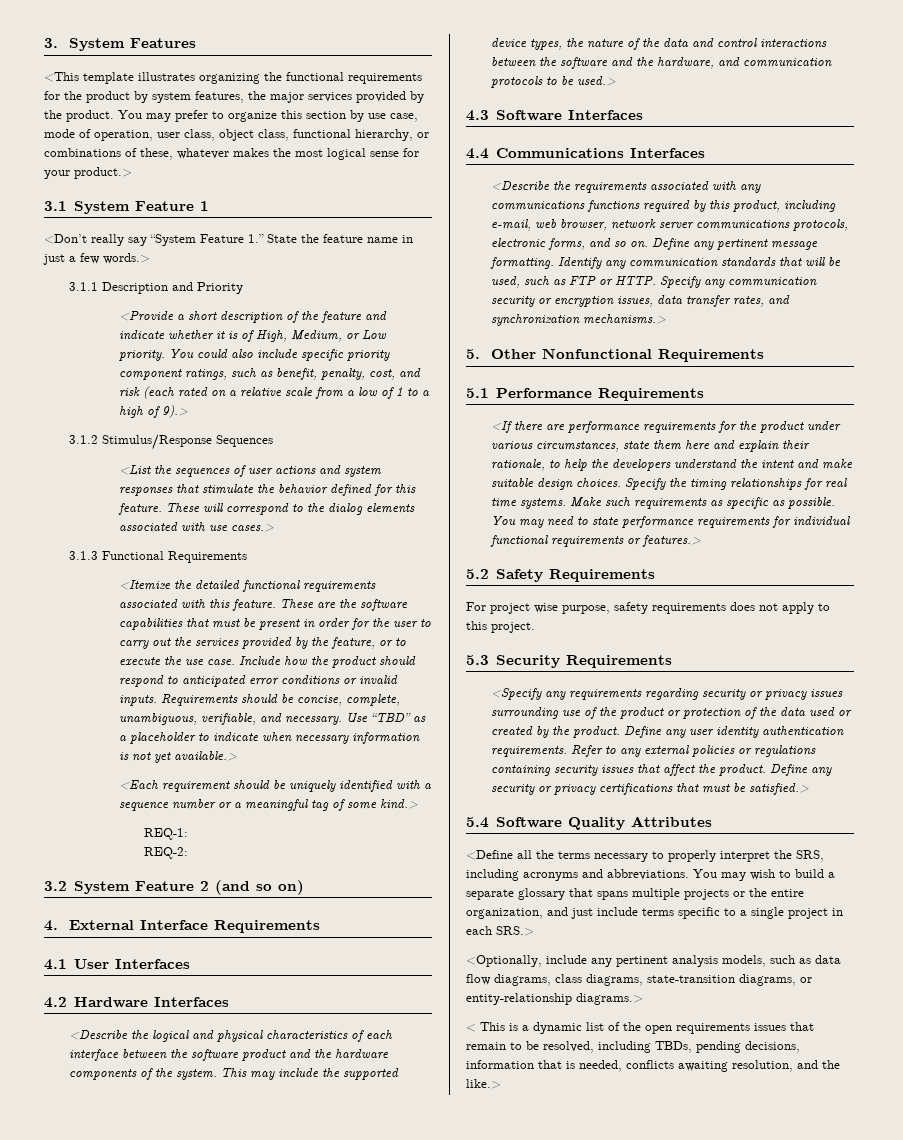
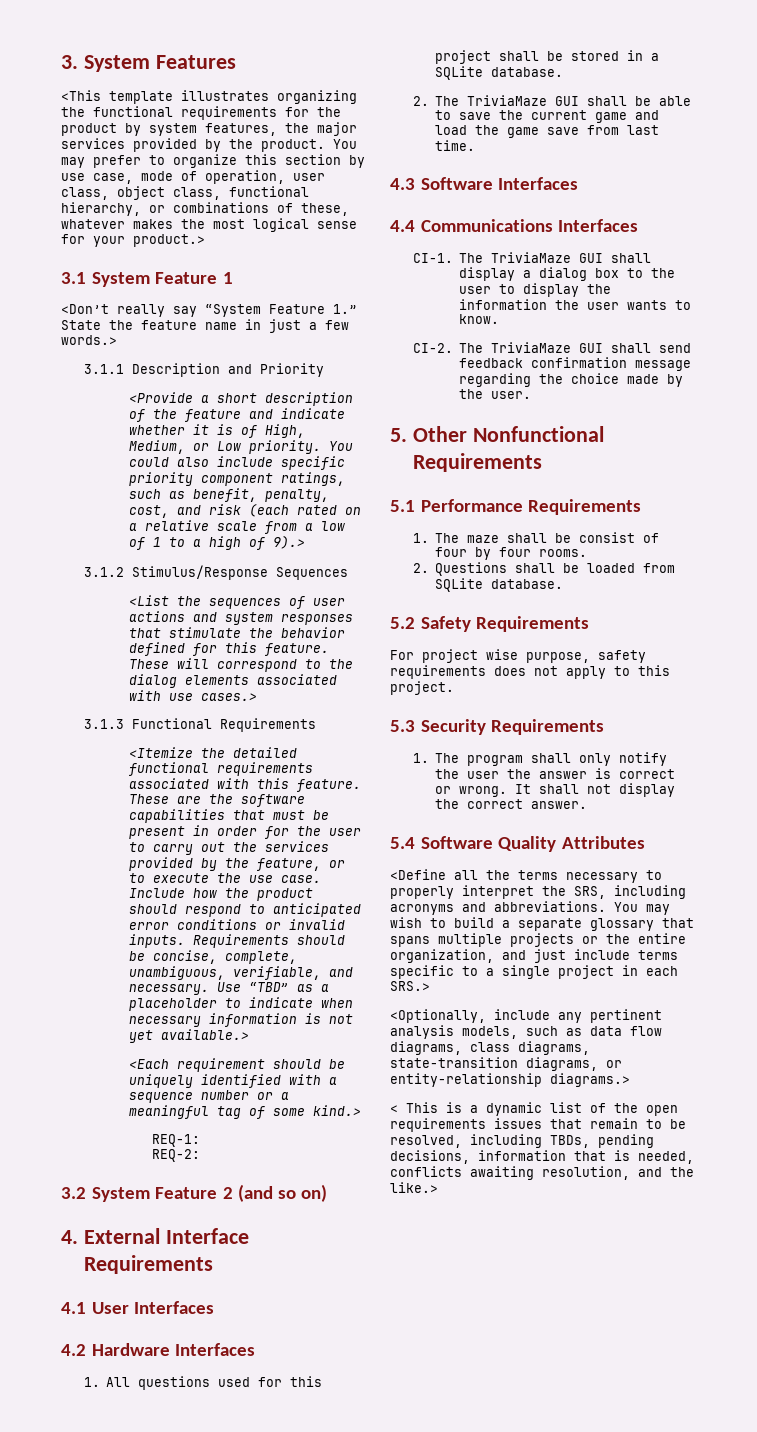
[69,1030,393,1042] [69,1049,390,1061] [69,1068,400,1080] [491,38,828,50] [491,57,833,69] [491,76,617,88] <Describe the logical and physical characteristics of each interface between the software product and the hardware components of the system. This may include the supported device types, the nature of the data and control interactions between the software and the hardware, and communication protocols to be used.> -> [83,1376,323,1390] [435,50,660,64] [435,66,564,80] [412,95,692,106] [435,110,660,123] [435,125,660,138] [435,140,476,151] 1. All questions used for this project shall be stored in a SQLite database. // 2. The TriviaMaze GUI shall be able to save the current game and load the game save from last time.
[491,181,762,193] [491,200,837,212] [491,219,849,231] [491,238,819,250] [490,257,842,269] [491,276,818,288] [491,295,791,307] [491,314,667,326] <Describe the requirements associated with any communications functions required by this product, including e-mail, web browser, network server communications protocols, electronic forms, and so on. Define any pertinent message formatting. Identify any communication standards that will be used, such as FTP or HTTP. Specify any communication security or encryption issues, data transfer rates, and synchronization mechanisms.> -> [412,252,651,263] [458,267,675,281] [458,283,611,297] [458,299,691,310] [458,314,499,324] [412,342,691,353] [458,357,691,371] [458,373,683,387] [458,389,531,399] CI-1. The TriviaMaze GUI shall display a dialog box to the user to display the information the user wants to know. // CI-2. The TriviaMaze GUI shall send feedback confirmation message regarding the choice made by the user.
[491,421,842,433] [491,440,811,452] [491,459,854,471] [491,478,848,490] [491,497,836,509] [491,516,851,528] [490,535,702,547] <If there are performance requirements for the product under various circumstances, state them here and explain their rationale, to help the developers understand the intent and make suitable design choices. Specify the timing relationships for real time systems. Make such requirements as specific as possible. You may need to state performance requirements for individual functional requirements or features.> -> [412,532,660,543] [435,547,588,560] [412,562,676,576] [435,578,564,592] 1. The maze shall be consist of four by four rooms. // 2. Questions shall be loaded from SQLite database.
[491,688,844,700] [491,707,853,719] [491,726,845,738] [491,745,817,757] [491,764,833,776] [491,783,810,795] <Specify any requirements regarding security or privacy issues surrounding use of the product or protection of the data used or created by the product. Define any user identity authentication requirements. Refer to any external policies or regulations containing security issues that affect the product. Define any security or privacy certifications that must be satisfied.> -> [412,752,668,766] [435,768,676,779] [435,783,676,797] [435,799,588,809] 1. The program shall only notify the user the answer is correct or wrong. It shall not display the correct answer.

